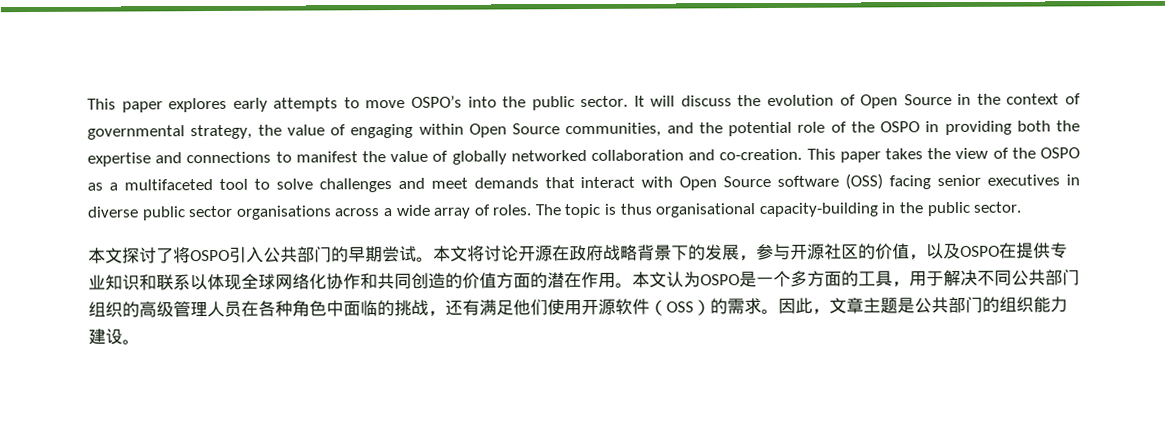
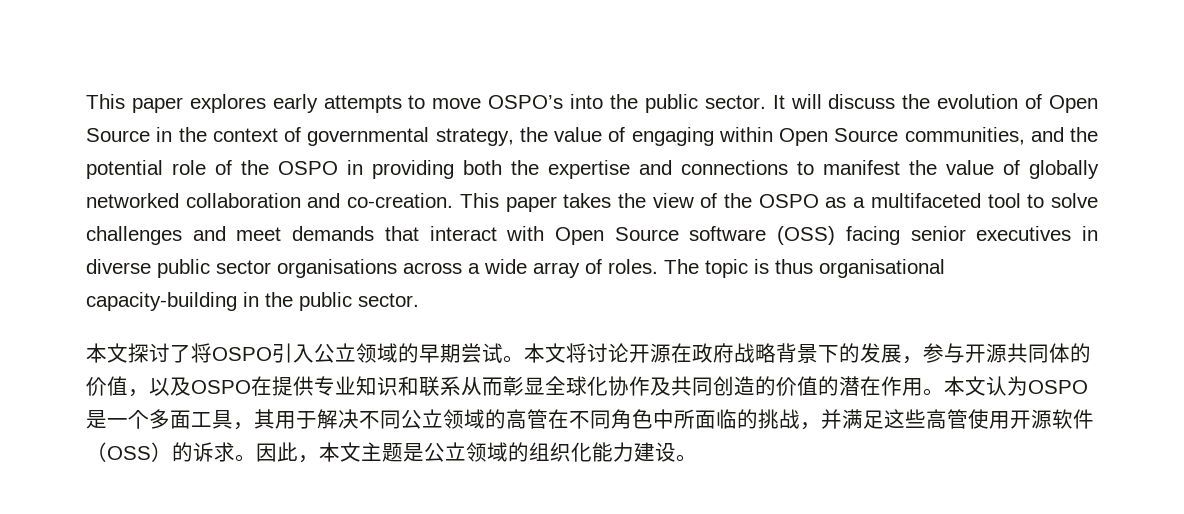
[280,246,332,263] 共部门 -> [335,343,398,363] 立领域
[824,243,859,260] 社区 -> [1007,343,1070,363] 共同体
[190,273,378,291] 以体现全球网络化协作和 -> [461,376,671,396] 从而彰显全球化协作及
[496,272,531,289] 方面 -> (818, 386) none
[807,270,910,288] 方面的工具， -> [170,409,275,430] 面工具，其
[1028,269,1080,286] [88,299,548,318] 共部门组织的高级管理人员在各种角色中面临的挑战，还有满足他们 -> [422,409,968,430] 立领域的高管在不同角色中所面临的挑战，并满足这些高管
[727,298,745,315] 需 -> [193,442,214,462] 诉
[829,297,864,314] 文章 -> [319,442,361,462] 本文
[931,296,1034,314] 共部门的组织 -> [445,442,592,462] 立领域的组织化

